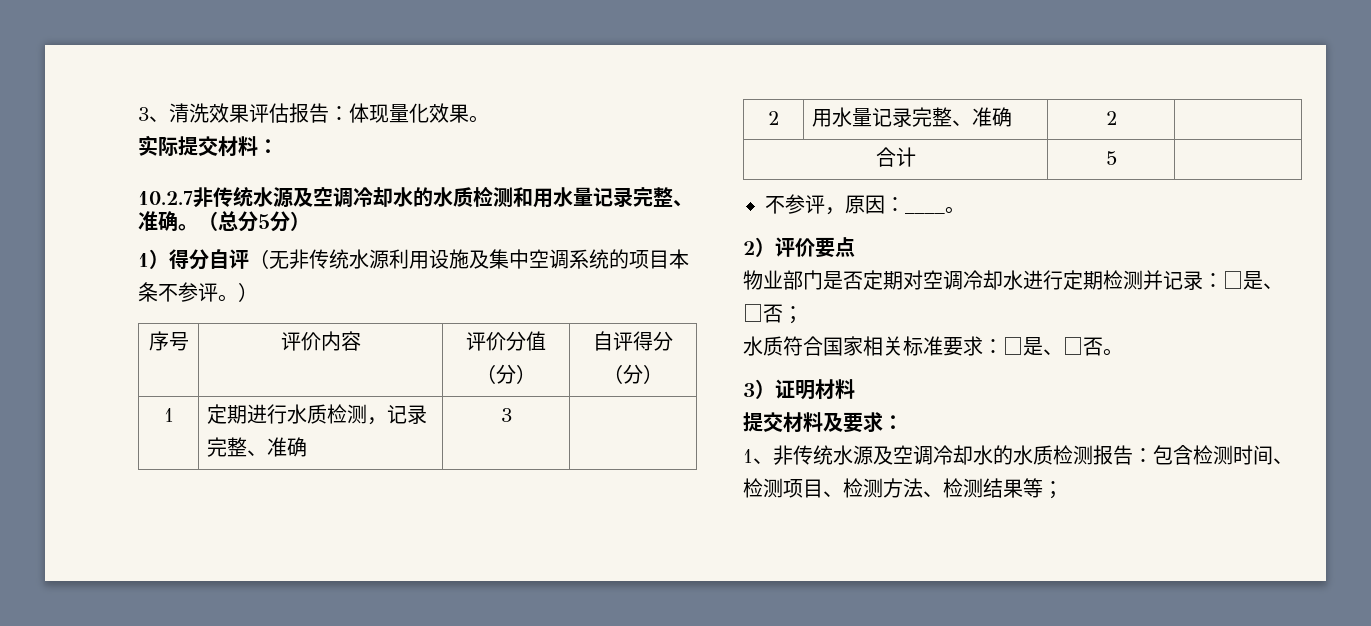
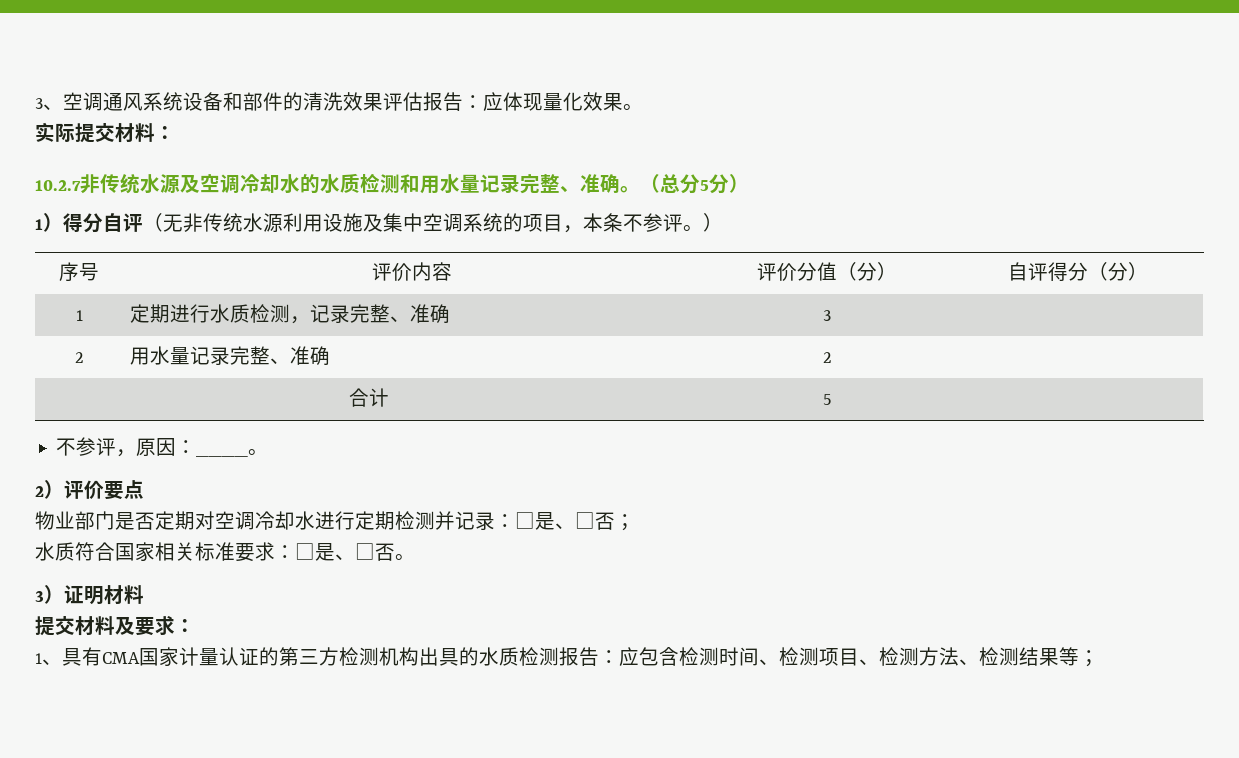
(169, 119) none -> [63,92,303,111] 空调通风系统设备和部件的
(349, 113) none -> [483,92,503,111] 应
(669, 259) none -> [563,225,583,233] ，
[773,445,993,465] 非传统水源及空调冷却水 -> [62,647,459,667] 具有CMA国家计量认证的第三方检测机构出具
(1153, 455) none -> [619,647,639,666] 应

